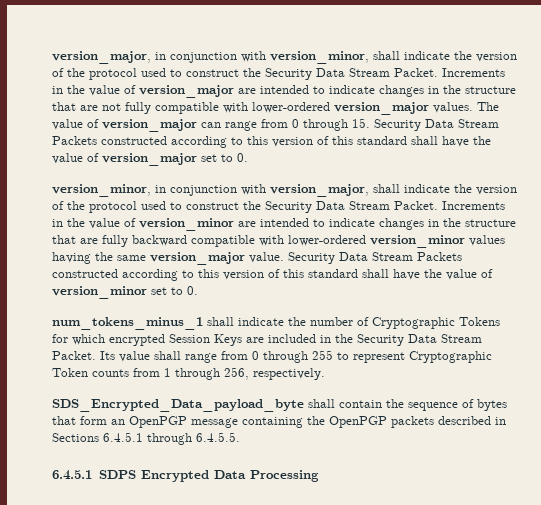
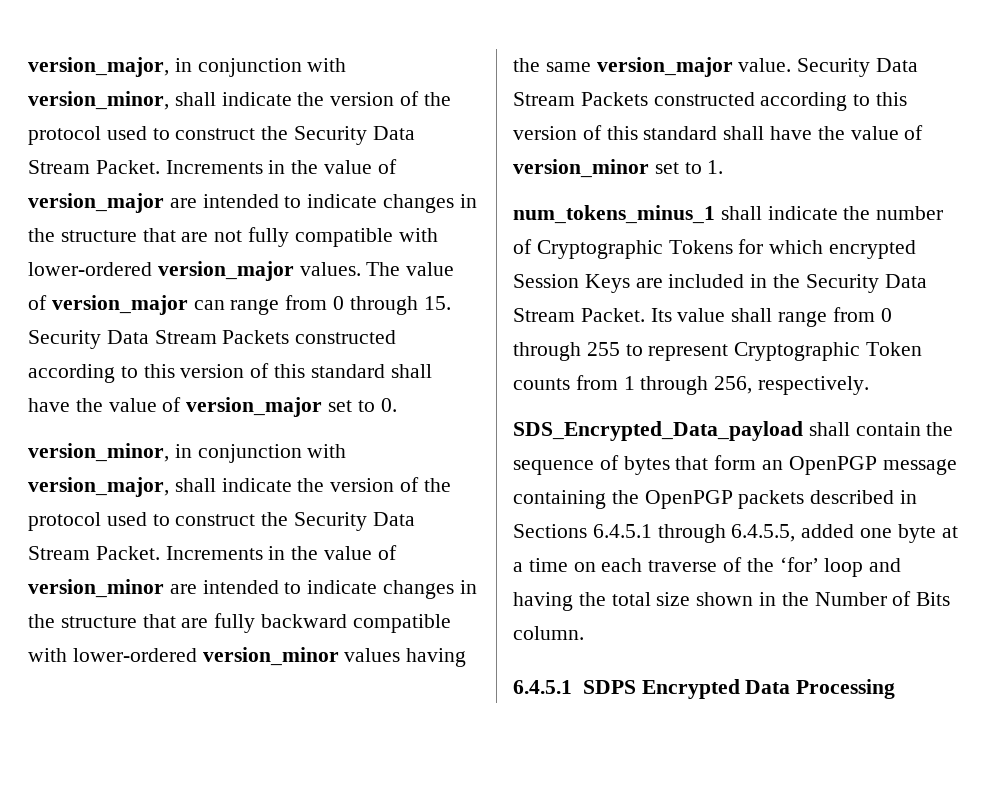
[187,286,198,295] 0. -> [707,160,724,174] 1.
[52,399,304,412] SDS_Encrypted_Data_payload_byte -> [513,421,803,441] SDS_Encrypted_Data_payload
[196,432,240,442] 6.4.5.5. -> [731,524,958,543] [513,557,902,577] [513,591,951,611] [513,626,584,640] 6.4.5.5, added one byte at a time on each traverse of the ‘for’ loop and having the total size shown in the Number of Bits column.

